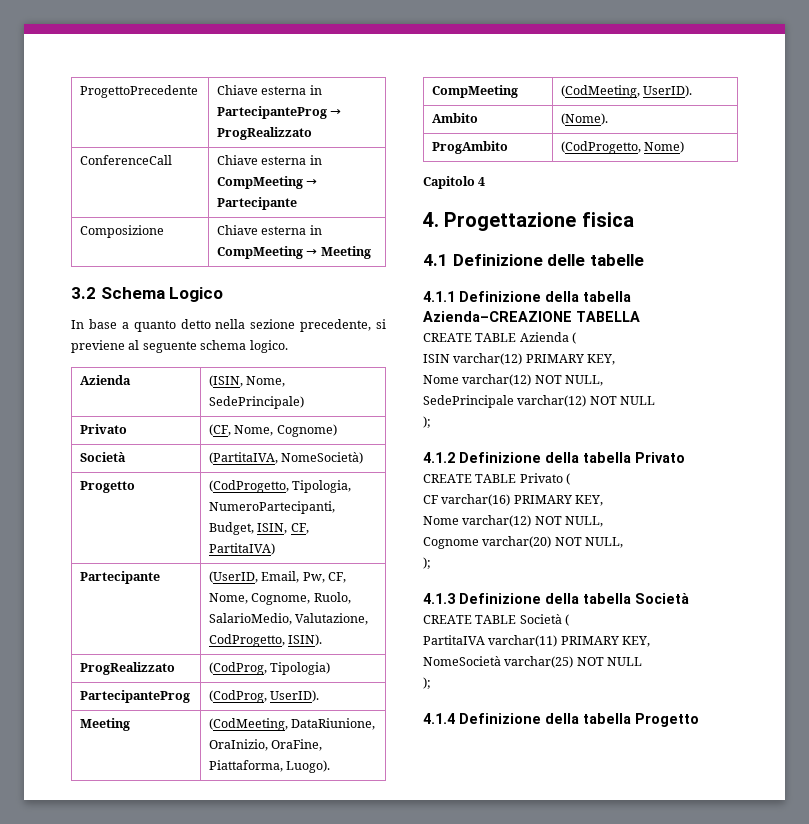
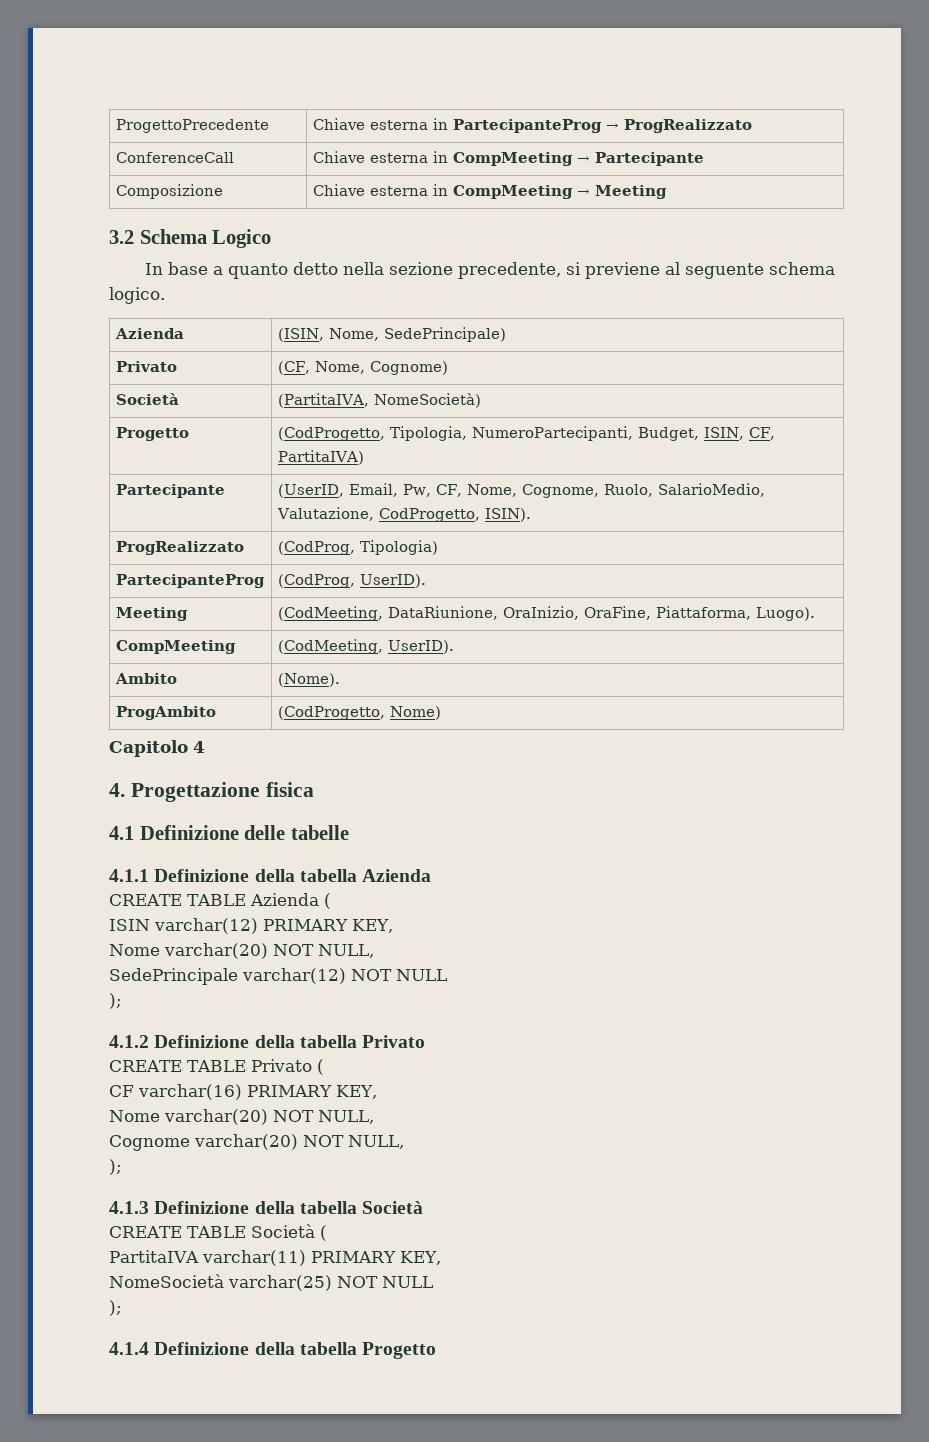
[423,311,640,322] Azienda–CREAZIONE TABELLA -> [362,869,432,882] Azienda
[462,374,532,386] varchar(12) -> [164,943,268,959] varchar(20)
[462,515,532,527] varchar(12) -> [164,1109,268,1125] varchar(20)

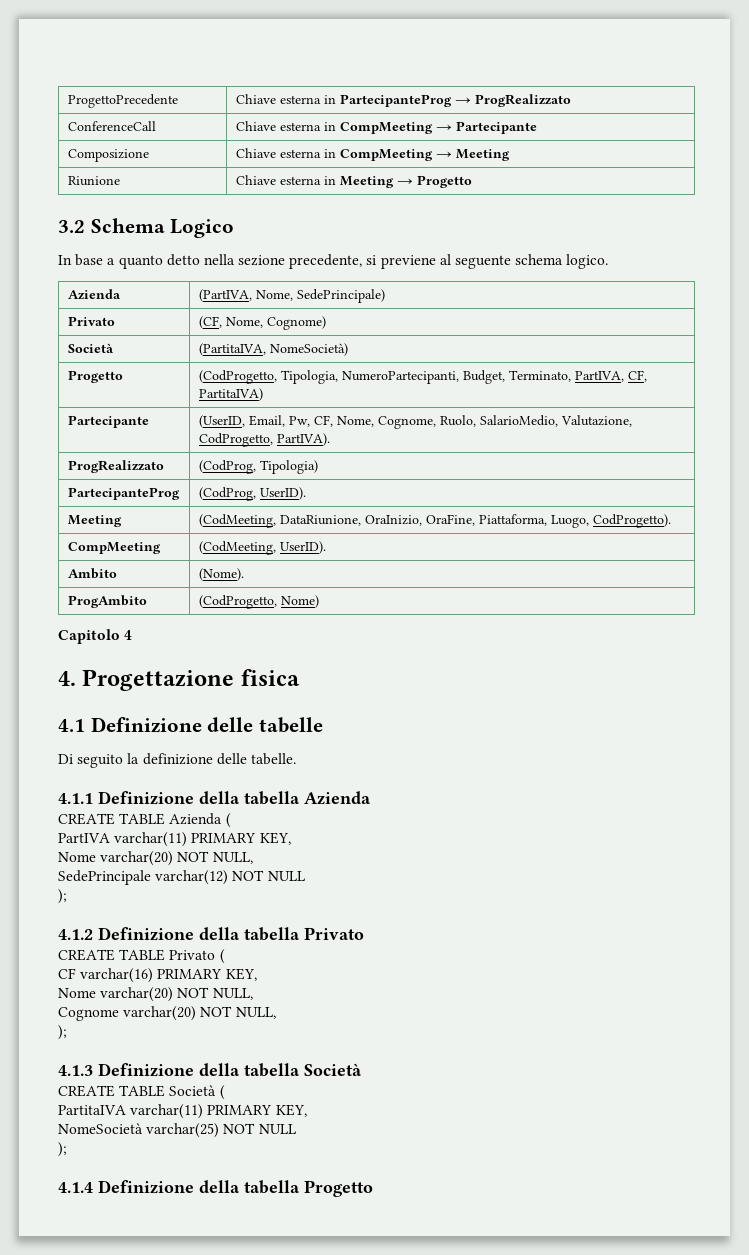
(667, 192) none -> [67,176,120,186] [235,175,472,188] // Riunione | Chiave esterna in Meeting → Progetto
[277,328,324,342] (ISIN, -> [198,289,252,302] (PartIVA,
[703,427,744,440] ISIN, -> [508,370,624,382] Terminato, PartIVA,
[484,508,531,522] ISIN). -> [276,433,330,446] PartIVA).
[755,607,815,621] Luogo). -> [550,514,671,528] Luogo, CodProgetto).
(349, 832) none -> [58,753,296,768] // Di seguito la definizione delle tabelle.
[109,918,258,934] ISIN varchar(12) -> [58,832,188,847] PartIVA varchar(11)

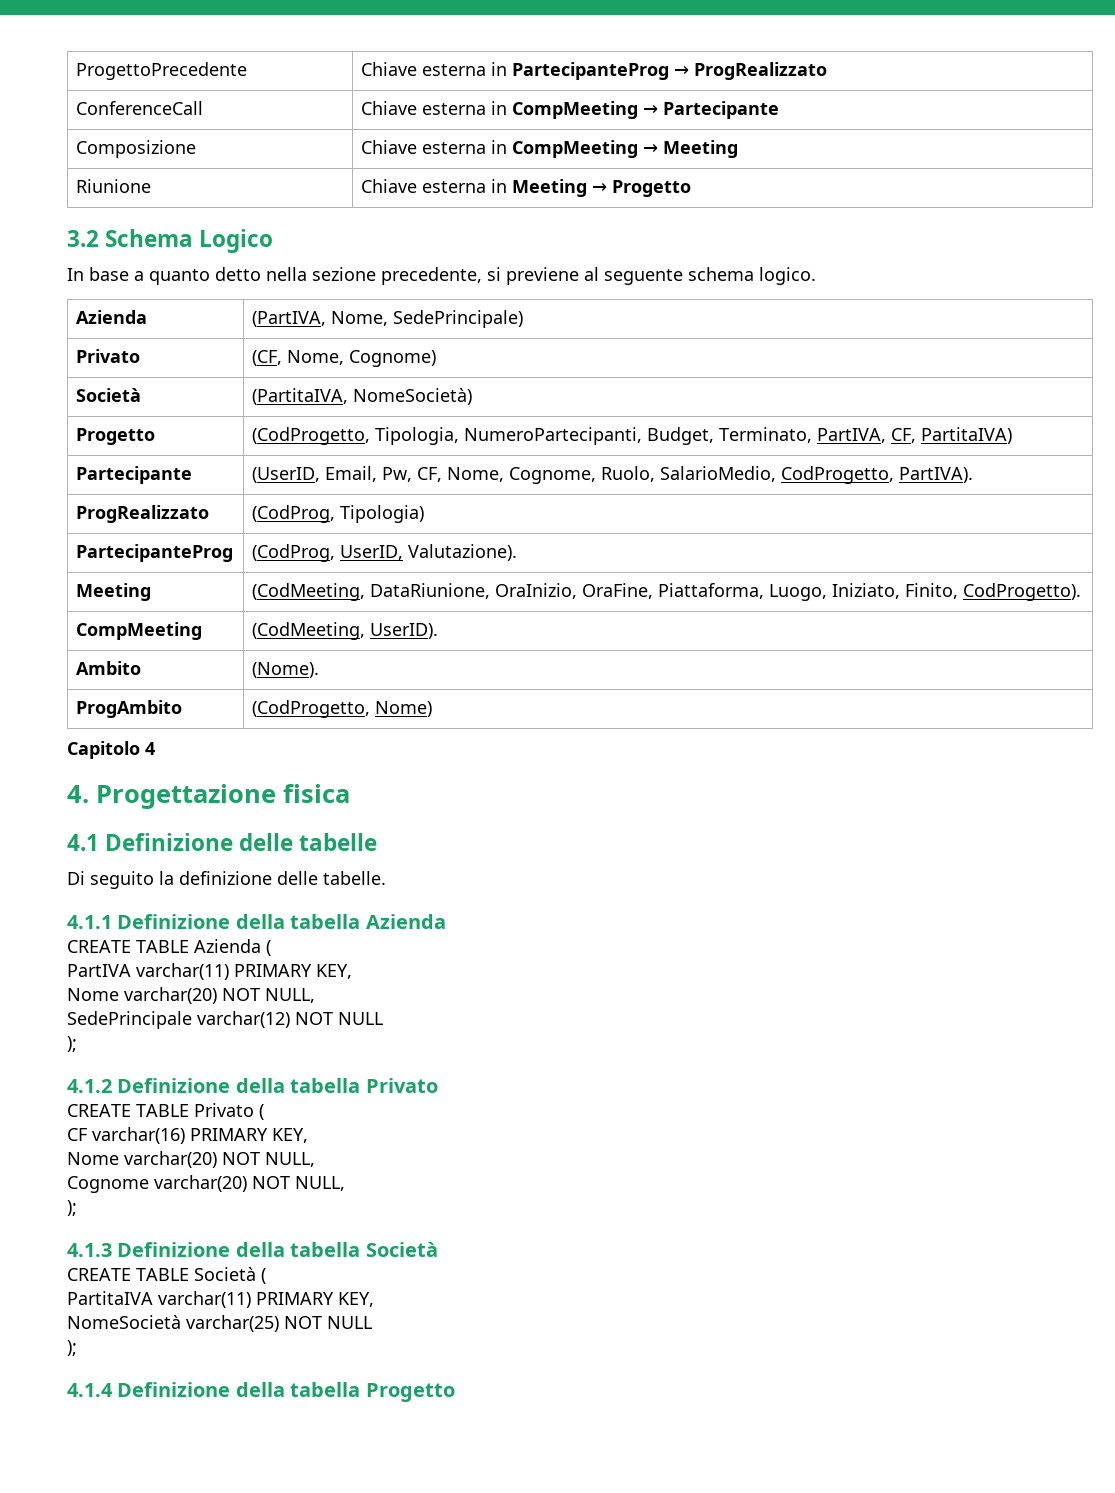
[560,415,632,427] Valutazione, -> (777, 474) none
[259,487,306,500] UserID). -> [340,544,518,561] UserID, Valutazione).
(589, 521) none -> [832,583,959,599] Iniziato, Finito,

